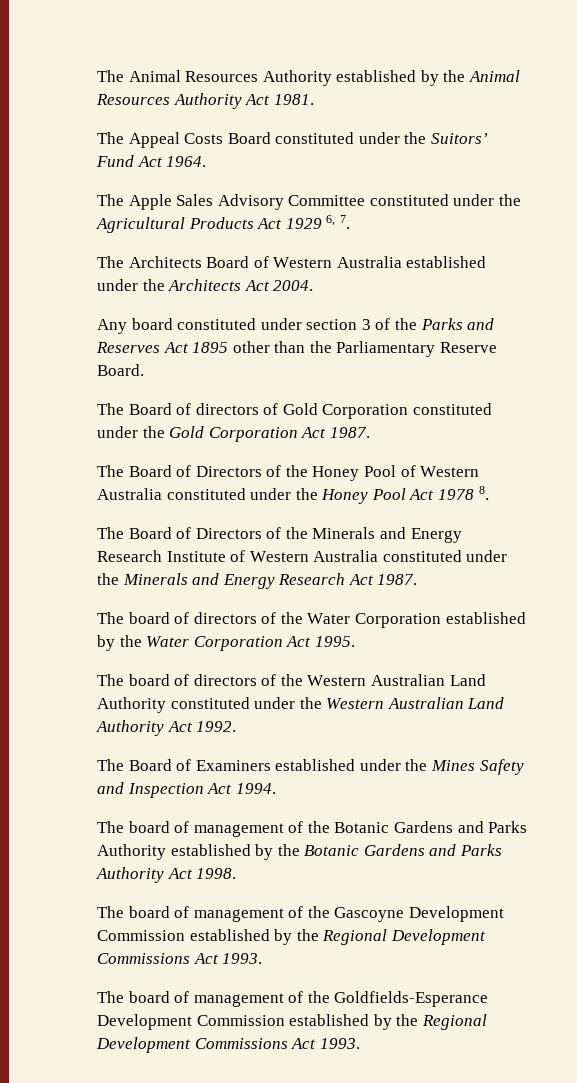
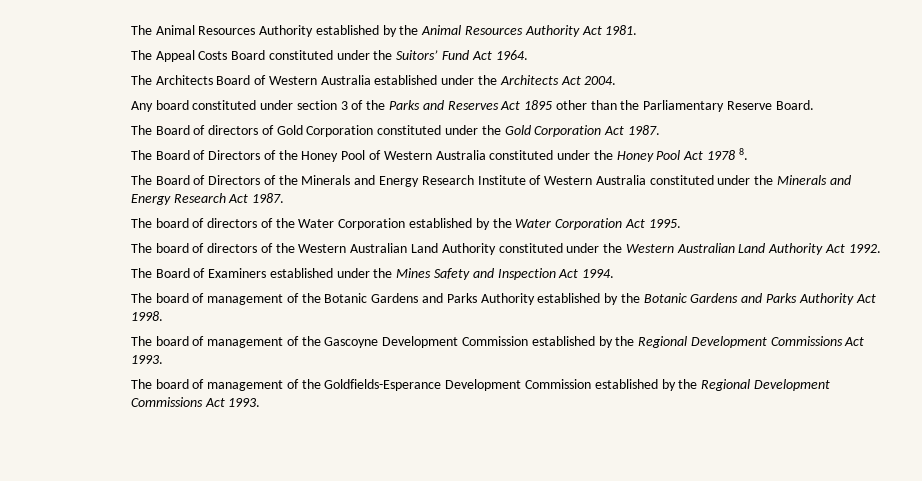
[96,194,522,210] [95,215,350,233] // The Apple Sales Advisory Committee constituted under the Agricultural Products Act 1929 6, 7. -> (528, 55) none

